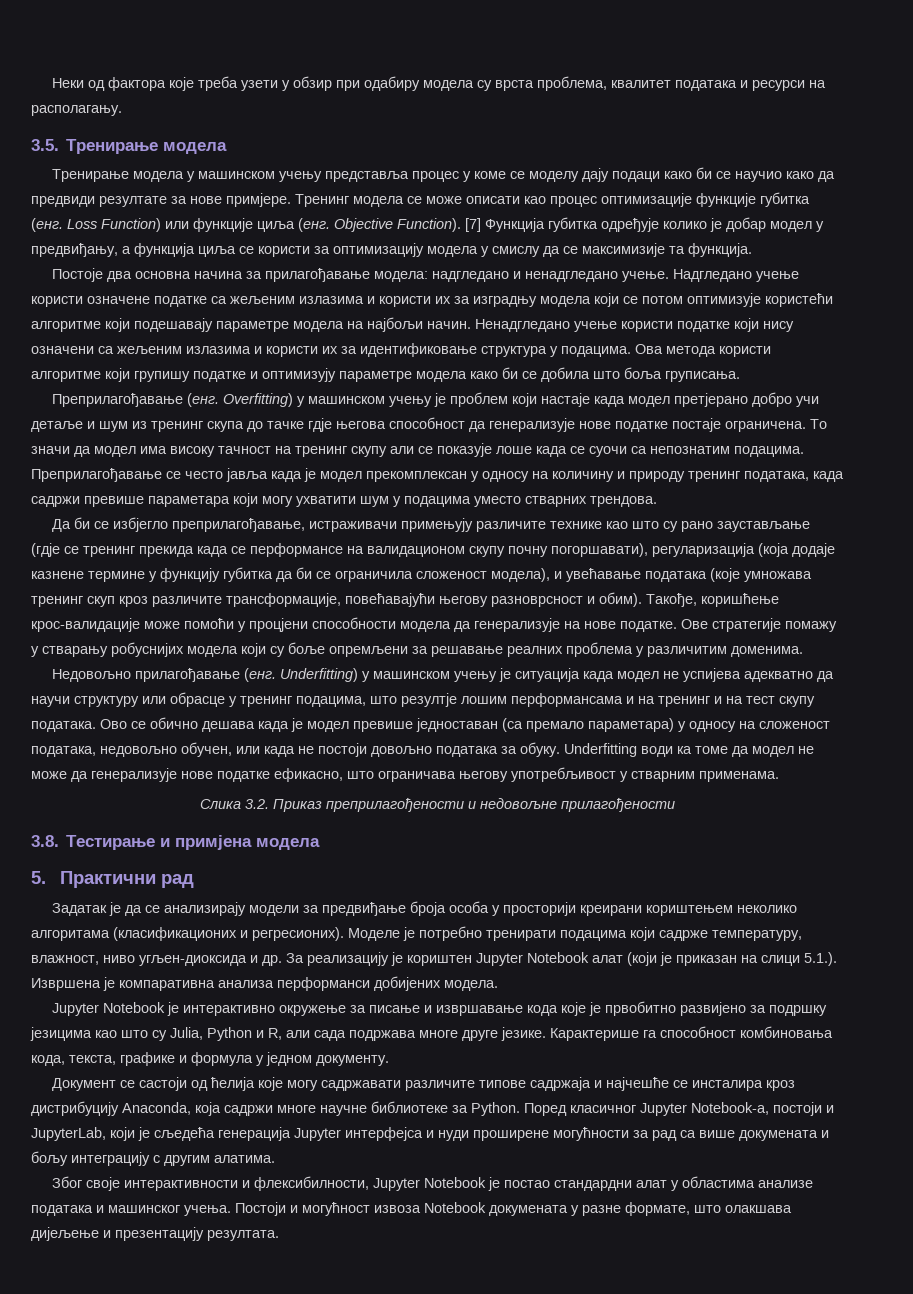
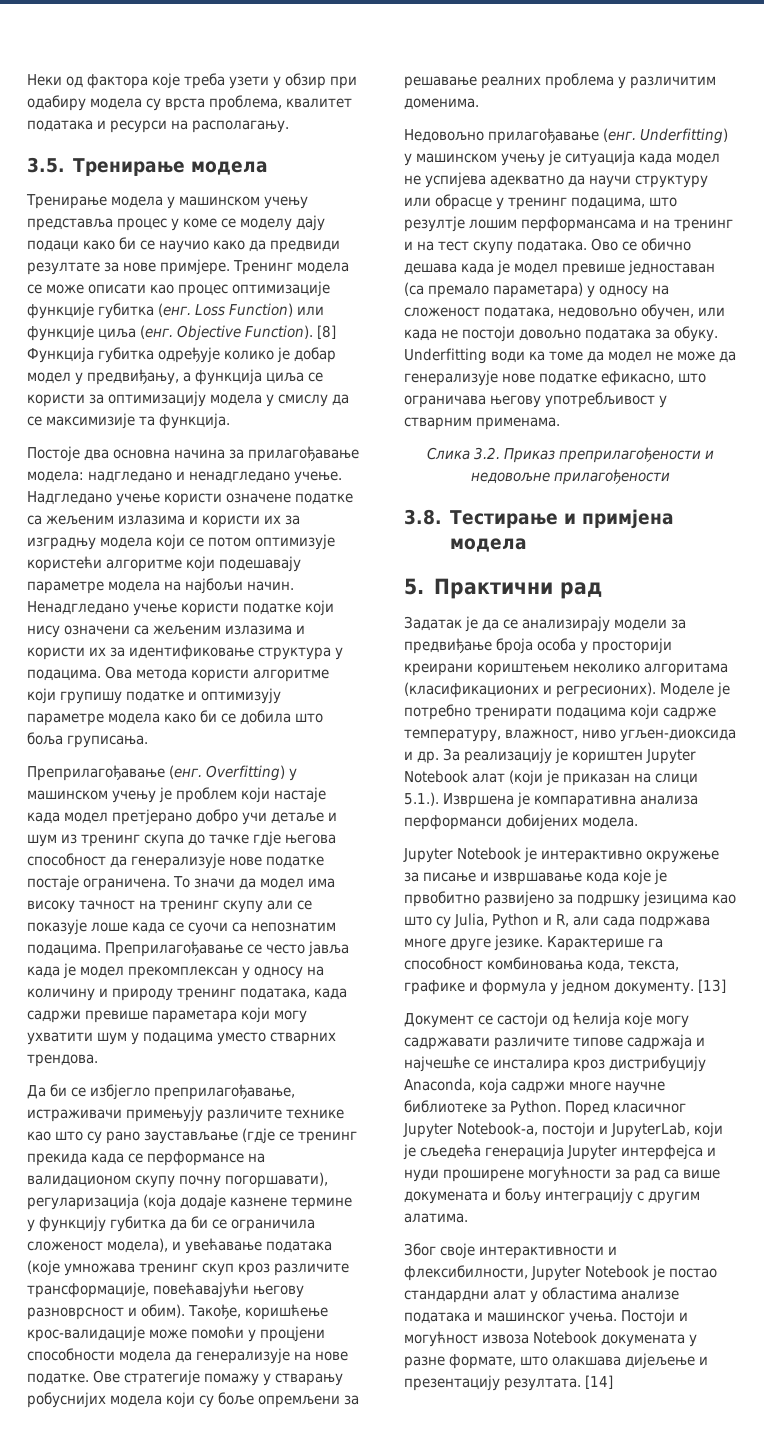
[465,218,481,232] [7] -> [317,325,337,339] [8]
(389, 1060) none -> [698,979,727,993] [13]
(279, 1235) none -> [585,1375,614,1389] [14]

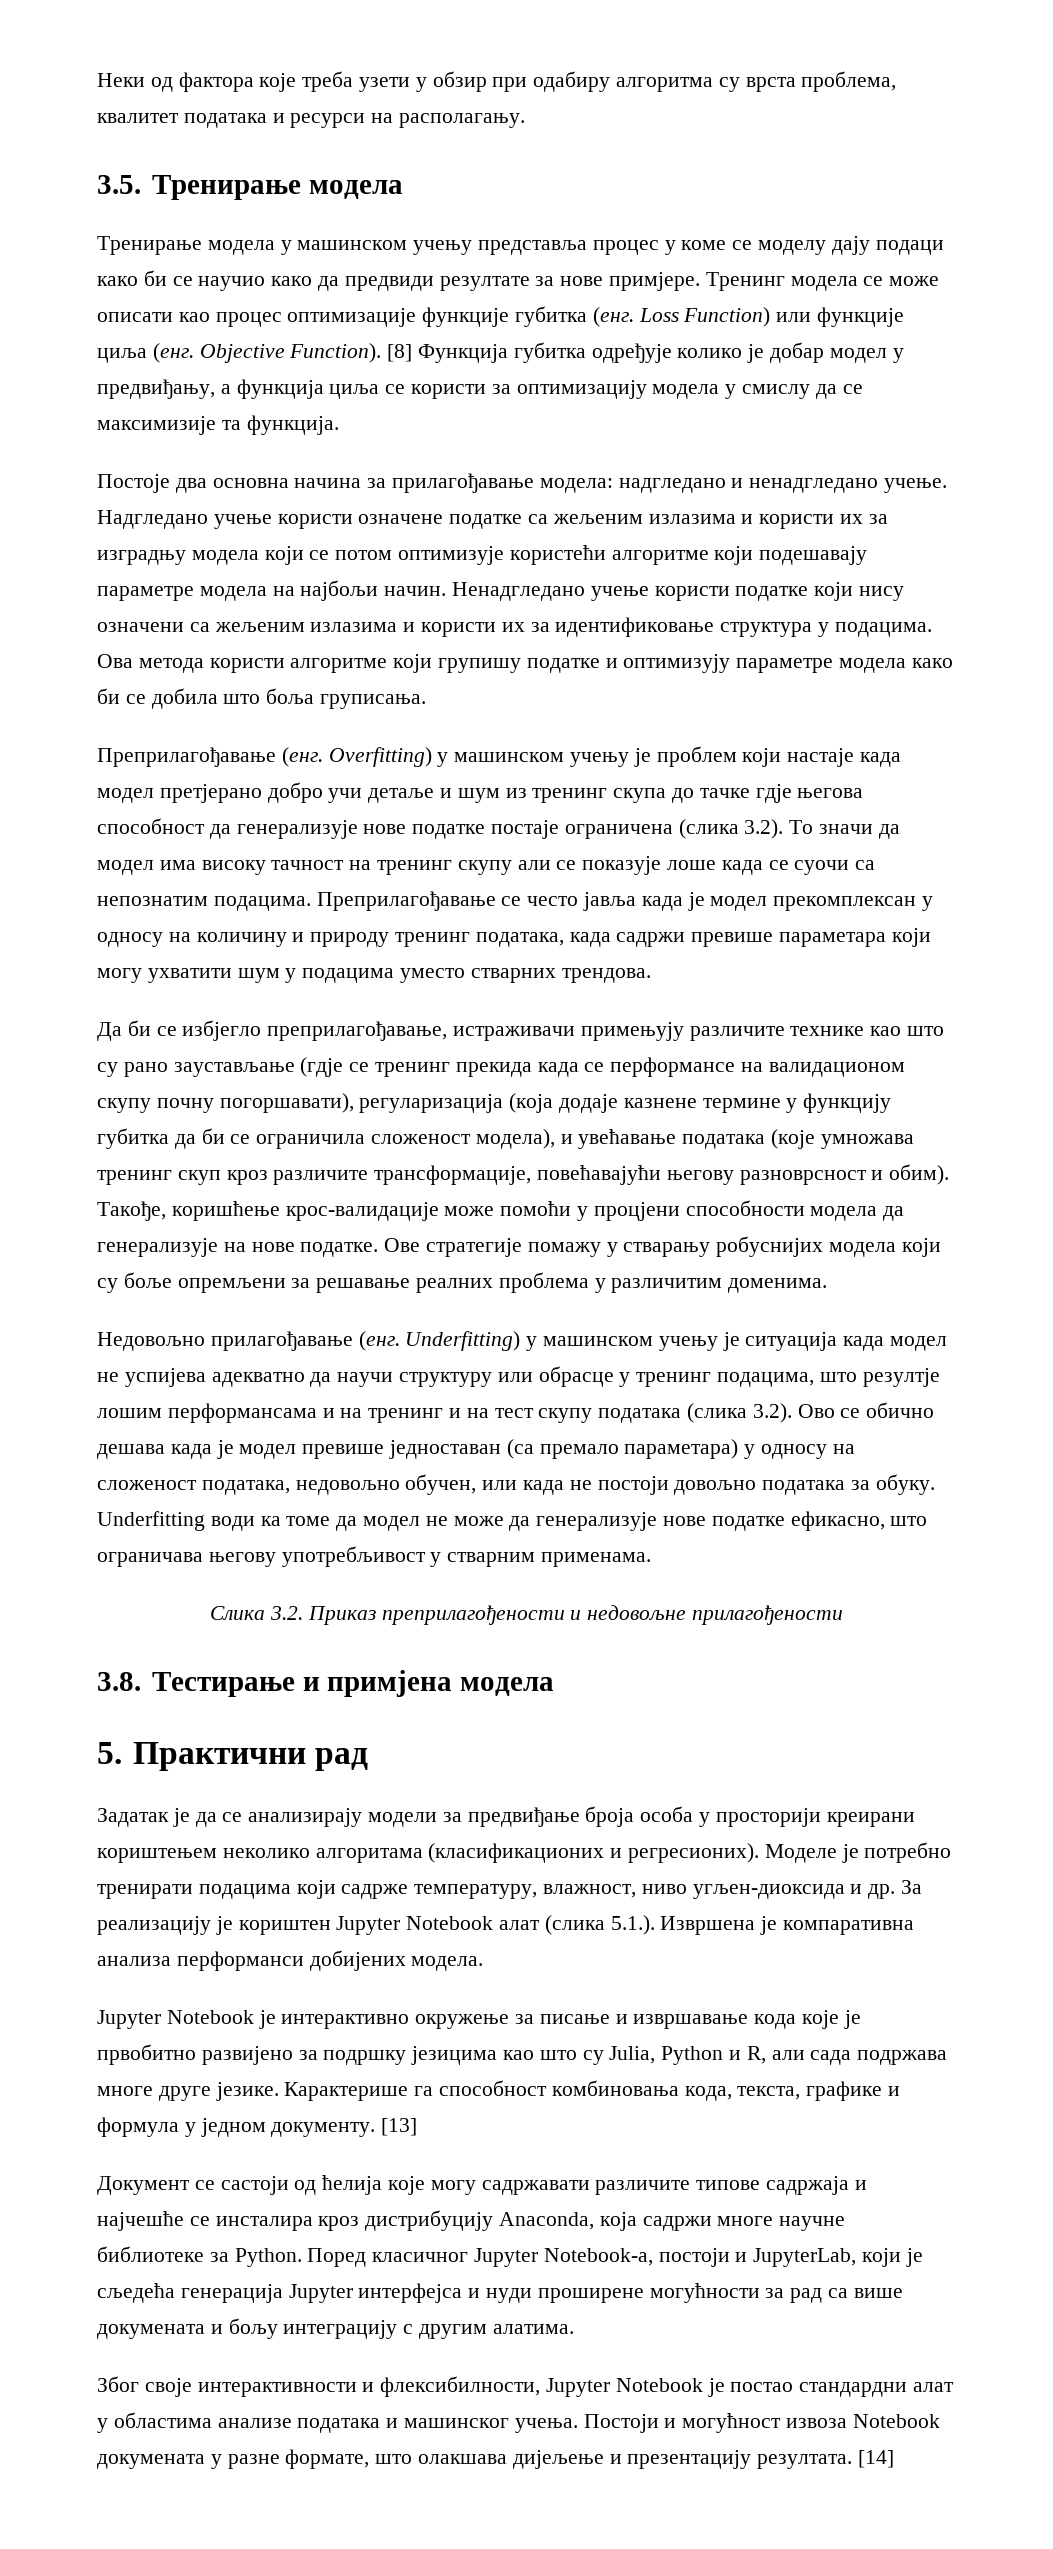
[90,98,143,110] модела -> [616,77,714,92] алгоритма
[83,878,171,891] ограничена. -> [564,819,784,839] ограничена (слика 3.2).
[517,241,588,253] података. -> [598,1403,792,1423] података (слика 3.2).
[509,770,699,786] (који је приказан на слици -> [544,1915,605,1935] (слика

